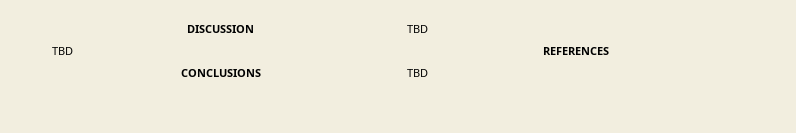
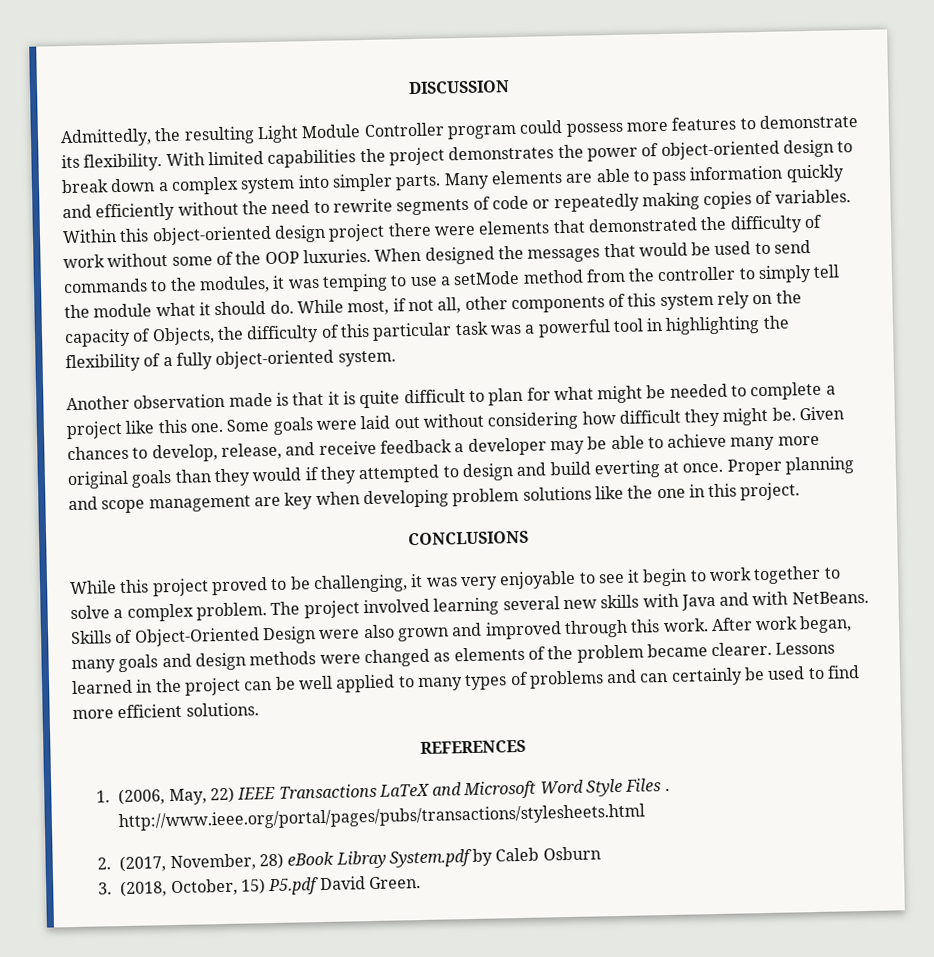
[52,47,73,55] [180,69,261,77] [407,25,428,33] [542,47,609,55] [407,69,428,77] TBD // CONCLUSIONS // TBD // REFERENCES // TBD -> [60,114,858,148] [61,139,854,172] [61,164,845,195] [62,189,851,222] [62,214,822,246] [63,239,812,269] [63,264,841,294] [64,290,802,319] [64,315,790,348] [65,349,396,373] [66,381,836,411] [66,406,845,440] [67,433,820,463] [67,456,855,490] [68,482,801,514] [408,530,529,546] [69,565,841,597] [70,590,869,622] [71,615,853,647] [71,641,836,674] [72,665,861,696] [72,702,259,720] [419,739,526,755] [96,778,670,806] [118,803,646,832] [97,846,601,873] [98,876,421,898] Admittedly, the resulting Light Module Controller program could possess more features to demonstrate its flexibility. With limited capabilities the project demonstrates the power of object-oriented design to break down a complex system into simpler parts. Many elements are able to pass information quickly and efficiently without the need to rewrite segments of code or repeatedly making copies of variables. Within this object-oriented design project there were elements that demonstrated the difficulty of work without some of the OOP luxuries. When designed the messages that would be used to send commands to the modules, it was temping to use a setMode method from the controller to simply tell the module what it should do. While most, if not all, other components of this system rely on the capacity of Objects, the difficulty of this particular task was a powerful tool in highlighting the flexibility of a fully object-oriented system. // Another observation made is that it is quite difficult to plan for what might be needed to complete a project like this one. Some goals were laid out without considering how difficult they might be. Given chances to develop, release, and receive feedback a developer may be able to achieve many more original goals than they would if they attempted to design and build everting at once. Proper planning and scope management are key when developing problem solutions like the one in this project. // CONCLUSIONS // While this project proved to be challenging, it was very enjoyable to see it begin to work together to solve a complex problem. The project involved learning several new skills with Java and with NetBeans. Skills of Object-Oriented Design were also grown and improved through this work. After work began, many goals and design methods were changed as elements of the problem became clearer. Lessons learned in the project can be well applied to many types of problems and can certainly be used to find more efficient solutions. // REFERENCES // 1. (2006, May, 22) IEEE Transactions LaTeX and Microsoft Word Style Files . http://www.ieee.org/portal/pages/pubs/transactions/stylesheets.html // 2. (2017, November, 28) eBook Libray System.pdf by Caleb Osburn // 3. (2018, October, 15) P5.pdf David Green.

